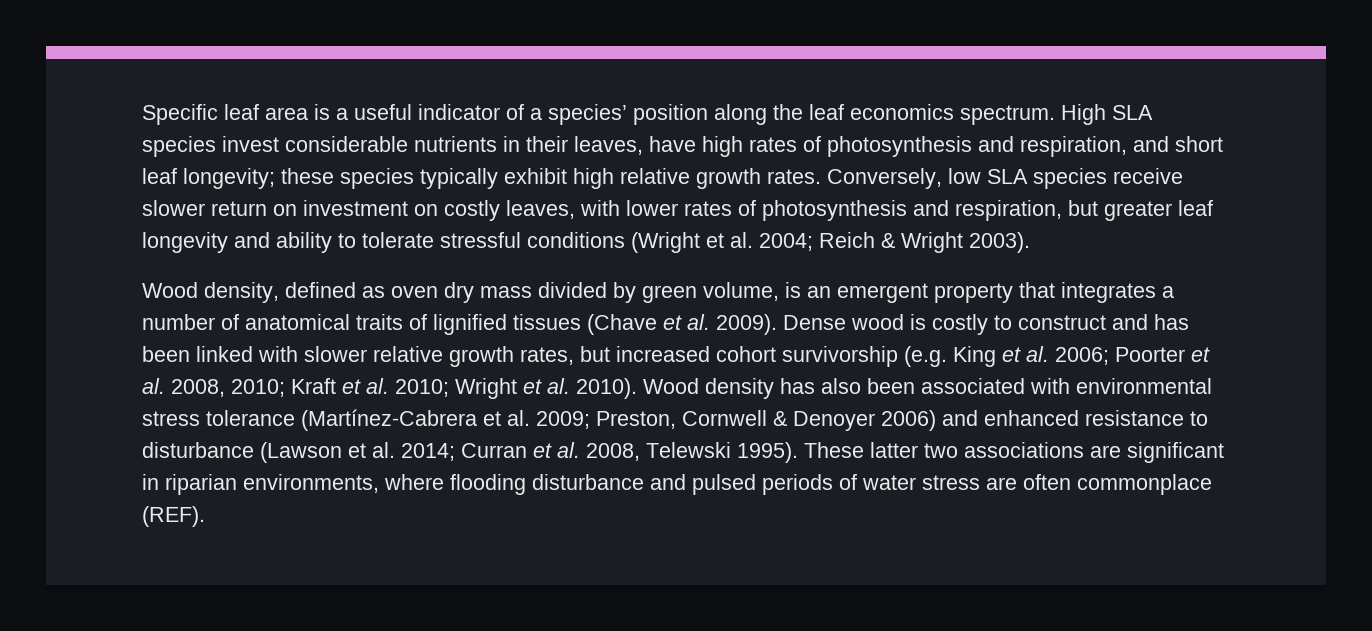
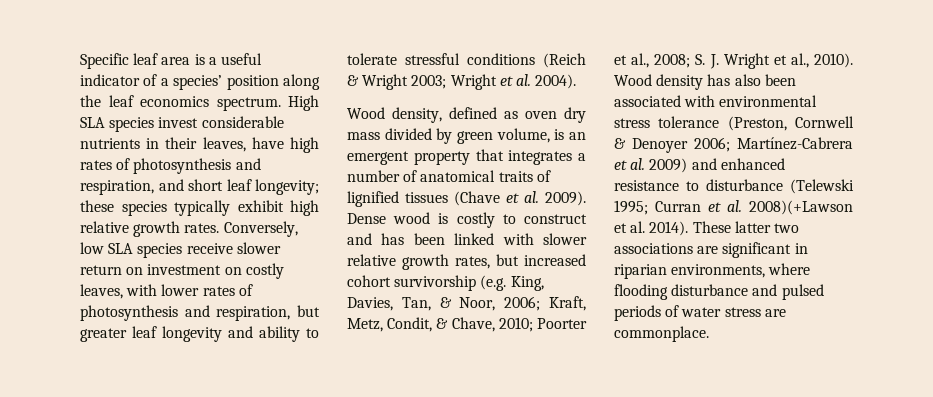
[631,232,1030,253] (Wright et al. 2004; Reich & Wright 2003). -> [543,53,586,68] [347,74,577,90] (Reich & Wright 2003; Wright et al. 2004).
[953,346,1210,367] [142,378,570,399] King et al. 2006; Poorter et al. 2008, 2010; Kraft et al. 2010; Wright et al. -> [510,276,544,291] [347,296,586,311] [347,317,587,332] [614,53,809,69] King, Davies, Tan, & Noor, 2006; Kraft, Metz, Condit, & Chave, 2010; Poorter et al., 2008; S. J. Wright et al.,
[301,409,936,431] (Martínez-Cabrera et al. 2009; Preston, Cornwell & Denoyer 2006) -> [727,116,854,131] [614,137,853,153] [614,158,688,173] (Preston, Cornwell & Denoyer 2006; Martínez-Cabrera et al. 2009)
[260,442,798,463] (Lawson et al. 2014; Curran et al. 2008, Telewski 1995). -> [790,179,854,194] [614,200,853,215] [614,221,689,236] (Telewski 1995; Curran et al. 2008)(+Lawson et al. 2014).
[1023,474,1212,495] [142,506,205,527] often commonplace (REF). -> [614,326,709,342] commonplace.

